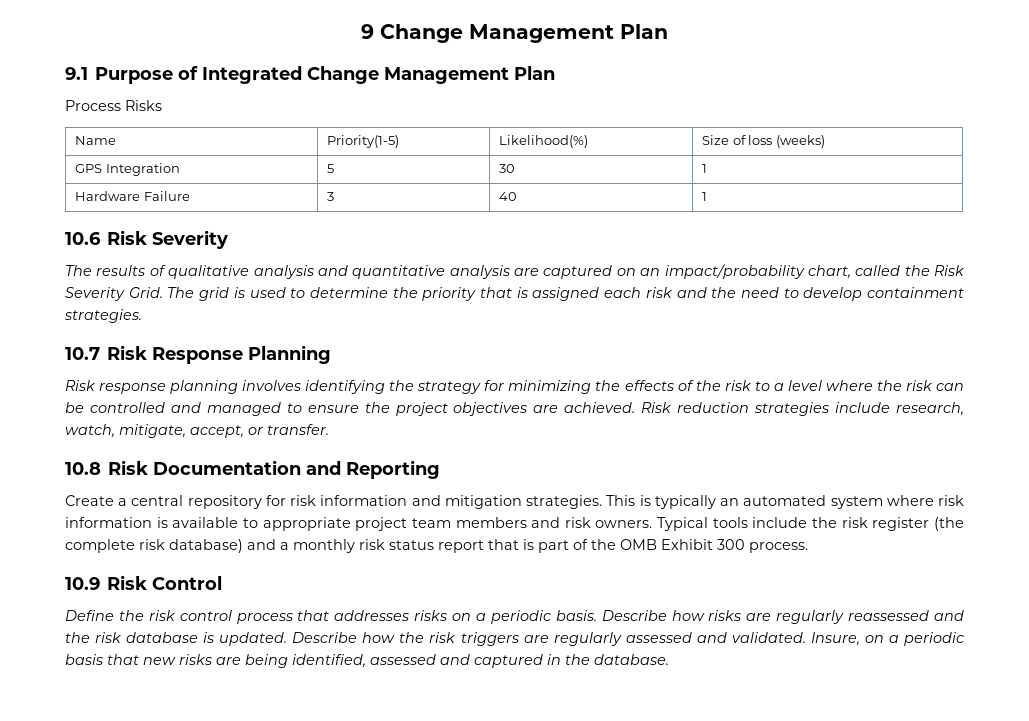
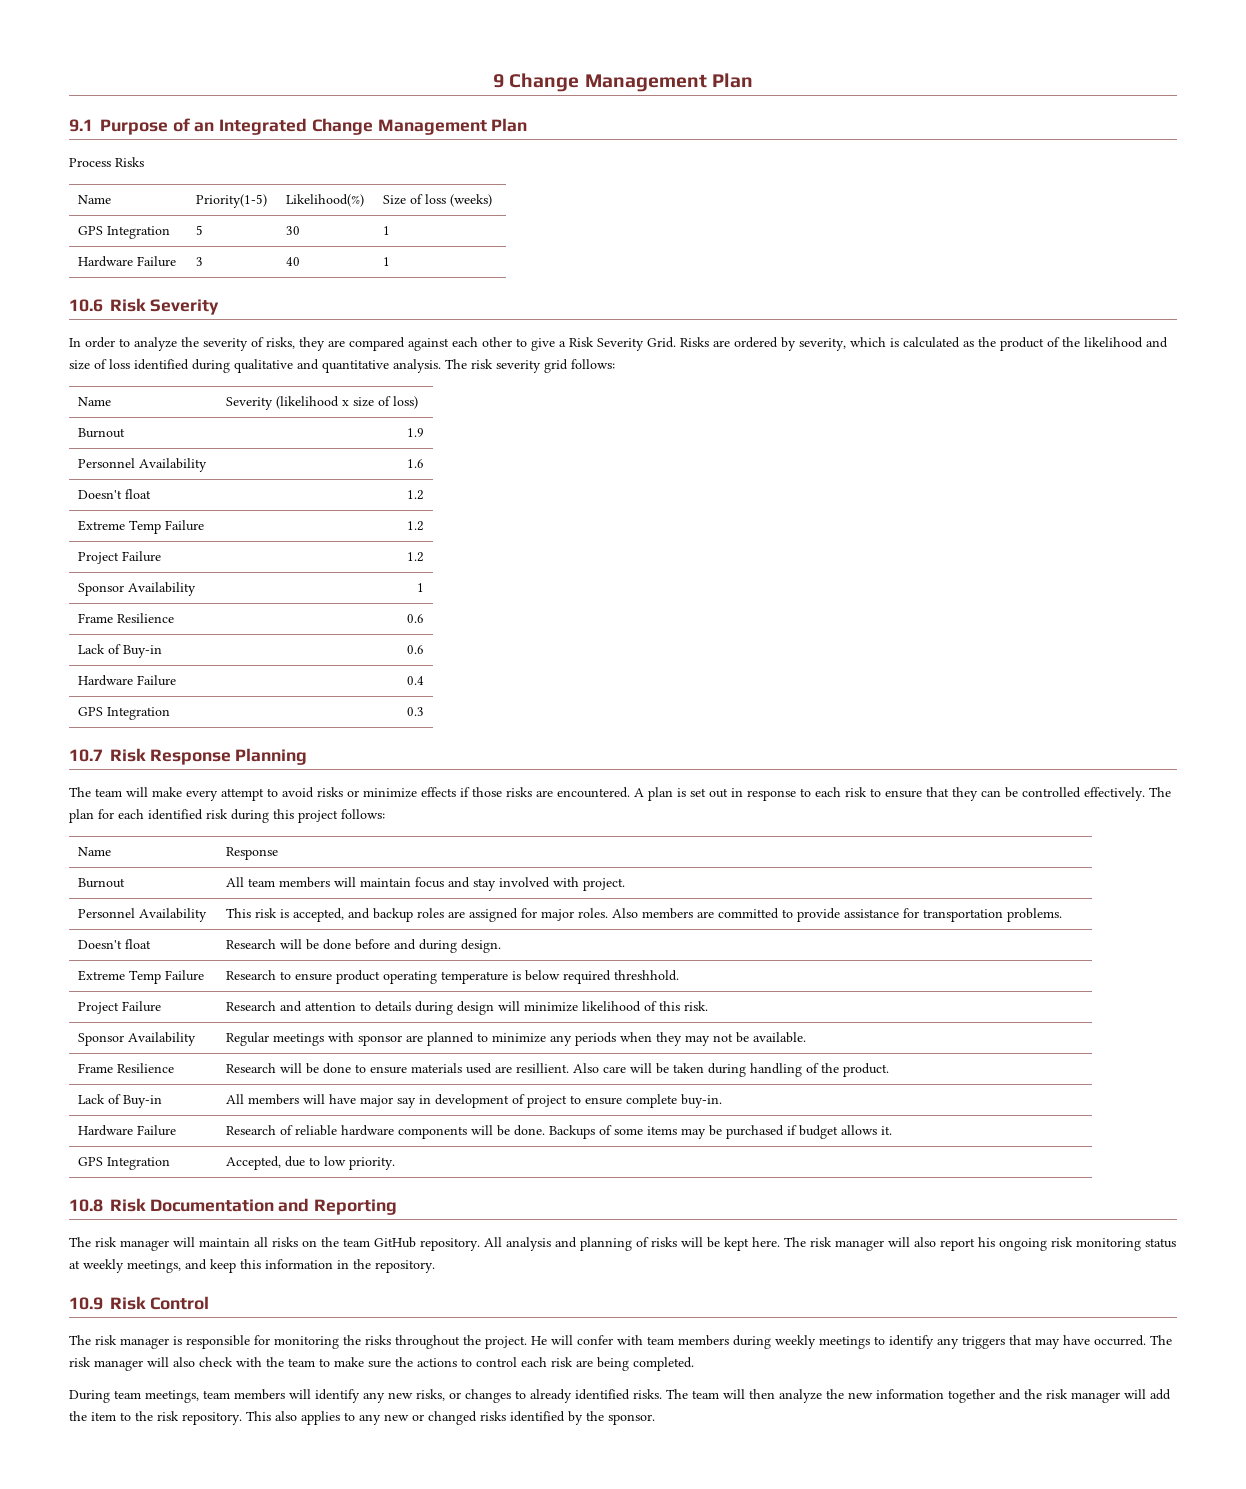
(199, 73) none -> [194,122,215,132] an
[65,264,965,279] [65,287,965,301] [64,309,142,323] [65,345,332,364] [65,380,964,394] [65,402,964,416] [65,424,329,438] The results of qualitative analysis and quantitative analysis are captured on an impact/probability chart, called the Risk Severity Grid. The grid is used to determine the priority that is assigned each risk and the need to develop containment strategies. // 10.7 Risk Response Planning // Risk response planning involves identifying the strategy for minimizing the effects of the risk to a level where the risk can be controlled and managed to ensure the project objectives are achieved. Risk reduction strategies include research, watch, mitigate, accept, or transfer. -> [69,337,1168,351] [69,359,615,373] [78,397,112,406] [226,396,419,410] [78,428,126,438] [406,428,424,437] [78,458,208,472] [406,459,424,468] [78,489,152,499] [406,490,424,500] [78,520,205,534] [406,521,424,531] [78,551,162,564] [406,552,424,562] [78,582,197,596] [416,583,424,592] [78,613,175,623] [406,614,424,623] [78,644,163,658] [406,645,424,654] [78,675,177,686] [406,676,424,685] [78,707,171,720] [406,707,424,716] [69,748,308,765] [69,787,1171,801] [69,809,385,823] [78,847,112,856] [226,847,279,860] [78,878,126,888] [226,877,626,891] [78,908,208,922] [226,908,1063,922] [78,939,152,949] [226,939,502,953] [78,970,205,984] [226,970,680,984] [78,1001,162,1014] [226,1001,709,1015] [78,1032,197,1046] [226,1032,807,1046] [78,1063,175,1073] [226,1063,890,1077] [78,1094,163,1108] [226,1094,723,1108] [78,1125,177,1136] [226,1125,893,1139] [78,1157,171,1170] [226,1156,396,1170] In order to analyze the severity of risks, they are compared against each other to give a Risk Severity Grid. Risks are ordered by severity, which is calculated as the product of the likelihood and size of loss identified during qualitative and quantitative analysis. The risk severity grid follows: // Name | Severity (likelihood x size of loss) // Burnout | 1.9 // Personnel Availability | 1.6 // Doesn't float | 1.2 // Extreme Temp Failure | 1.2 // Project Failure | 1.2 // Sponsor Availability | 1 // Frame Resilience | 0.6 // Lack of Buy-in | 0.6 // Hardware Failure | 0.4 // GPS Integration | 0.3 // 10.7 Risk Response Planning // The team will make every attempt to avoid risks or minimize effects if those risks are encountered. A plan is set out in response to each risk to ensure that they can be controlled effectively. The plan for each identified risk during this project follows: // Name | Response // Burnout | All team members will maintain focus and stay involved with project. // Personnel Availability | This risk is accepted, and backup roles are assigned for major roles. Also members are committed to provide assistance for transportation problems. // Doesn't float | Research will be done before and during design. // Extreme Temp Failure | Research to ensure product operating temperature is below required threshhold. // Project Failure | Research and attention to details during design will minimize likelihood of this risk. // Sponsor Availability | Regular meetings with sponsor are planned to minimize any periods when they may not be available. // Frame Resilience | Research will be done to ensure materials used are resillient. Also care will be taken during handling of the product. // Lack of Buy-in | All members will have major say in development of project to ensure complete buy-in. // Hardware Failure | Research of reliable hardware components will be done. Backups of some items may be purchased if budget allows it. // GPS Integration | Accepted, due to low priority.
[65,495,965,509] [65,517,964,531] [65,539,808,553] [65,575,223,590] [65,610,965,624] [65,632,965,646] [65,654,669,668] Create a central repository for risk information and mitigation strategies. This is typically an automated system where risk information is available to appropriate project team members and risk owners. Typical tools include the risk register (the complete risk database) and a monthly risk status report that is part of the OMB Exhibit 300 process. // 10.9 Risk Control // Define the risk control process that addresses risks on a periodic basis. Describe how risks are regularly reassessed and the risk database is updated. Describe how the risk triggers are regularly assessed and validated. Insure, on a periodic basis that new risks are being identified, assessed and captured in the database. -> [69,1237,1176,1251] [69,1259,435,1273] [69,1296,209,1310] [69,1335,1172,1349] [69,1357,694,1371] [69,1389,1171,1403] [69,1411,655,1425] The risk manager will maintain all risks on the team GitHub repository. All analysis and planning of risks will be kept here. The risk manager will also report his ongoing risk monitoring status at weekly meetings, and keep this information in the repository. // 10.9 Risk Control // The risk manager is responsible for monitoring the risks throughout the project. He will confer with team members during weekly meetings to identify any triggers that may have occurred. The risk manager will also check with the team to make sure the actions to control each risk are being completed. // During team meetings, team members will identify any new risks, or changes to already identified risks. The team will then analyze the new information together and the risk manager will add the item to the risk repository. This also applies to any new or changed risks identified by the sponsor.

